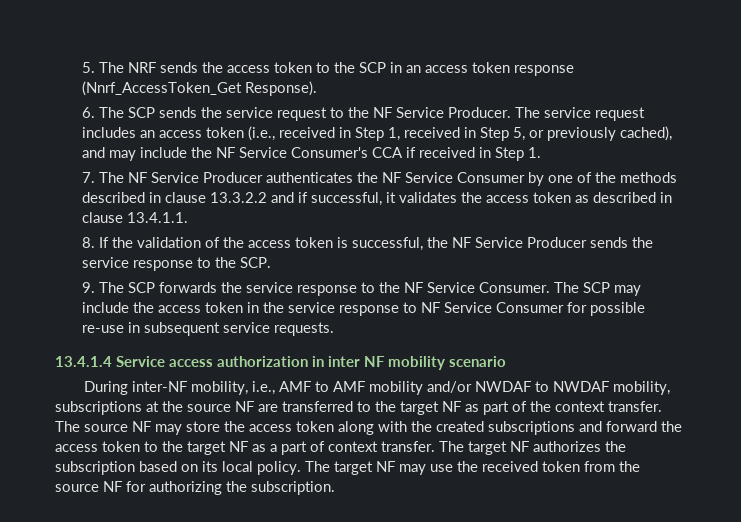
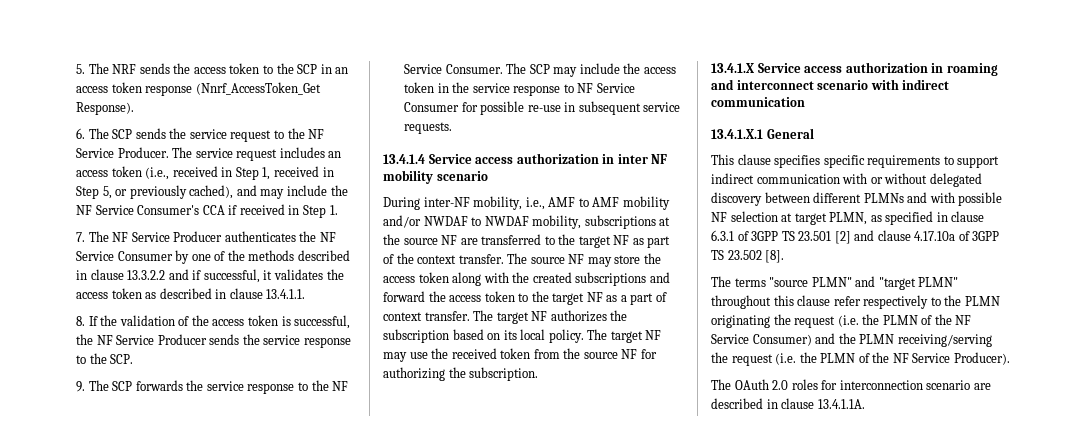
(335, 488) none -> [711,62,998,76] [711,79,950,90] [711,97,805,107] [711,128,814,139] [711,154,1000,168] [711,173,982,187] [711,192,1003,206] [711,211,985,225] [711,230,1000,244] [711,250,785,263] [711,276,959,290] [711,295,1000,309] [711,314,972,328] [711,333,992,347] [711,352,1010,366] [711,379,991,390] [711,398,865,409] // 13.4.1.X Service access authorization in roaming and interconnect scenario with indirect communication // 13.4.1.X.1 General // This clause specifies specific requirements to support indirect communication with or without delegated discovery between different PLMNs and with possible NF selection at target PLMN, as specified in clause 6.3.1 of 3GPP TS 23.501 [2] and clause 4.17.10a of 3GPP TS 23.502 [8]. // The terms "source PLMN" and "target PLMN" throughout this clause refer respectively to the PLMN originating the request (i.e. the PLMN of the NF Service Consumer) and the PLMN receiving/serving the request (i.e. the PLMN of the NF Service Producer). // The OAuth 2.0 roles for interconnection scenario are described in clause 13.4.1.1A.

